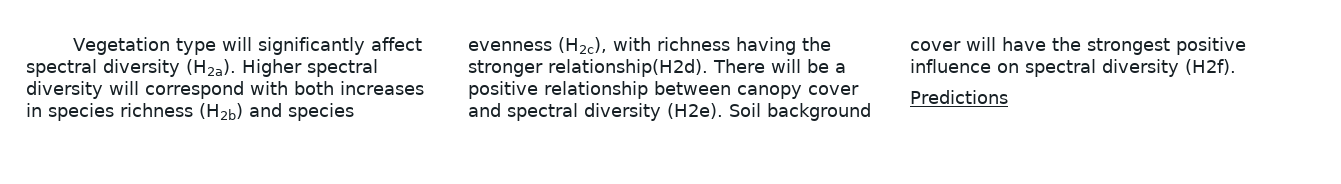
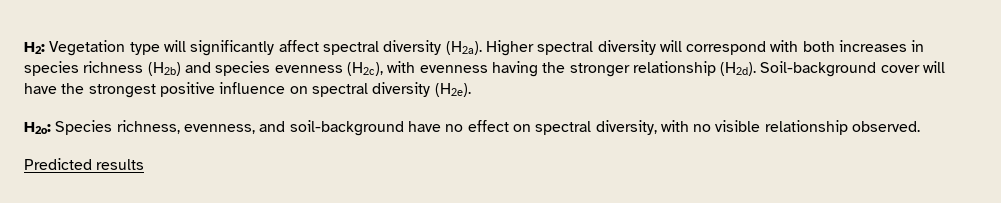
(72, 46) none -> [24,42,45,54] H2:
[657,37,730,51] richness -> [419,65,488,73] evenness
[548,59,846,77] [468,81,859,99] [468,103,871,121] relationship(H2d). There will be a positive relationship between canopy cover and spectral diversity (H2e). Soil background -> [632,61,877,77] relationship (H2d). Soil-background
[1185,59,1236,75] [910,90,1008,104] (H2f). // Predictions -> [434,83,471,97] [24,120,921,136] [24,158,145,170] (H2e). // H2o: Species richness, evenness, and soil-background have no effect on spectral diversity, with no visible relationship observed. // Predicted results

